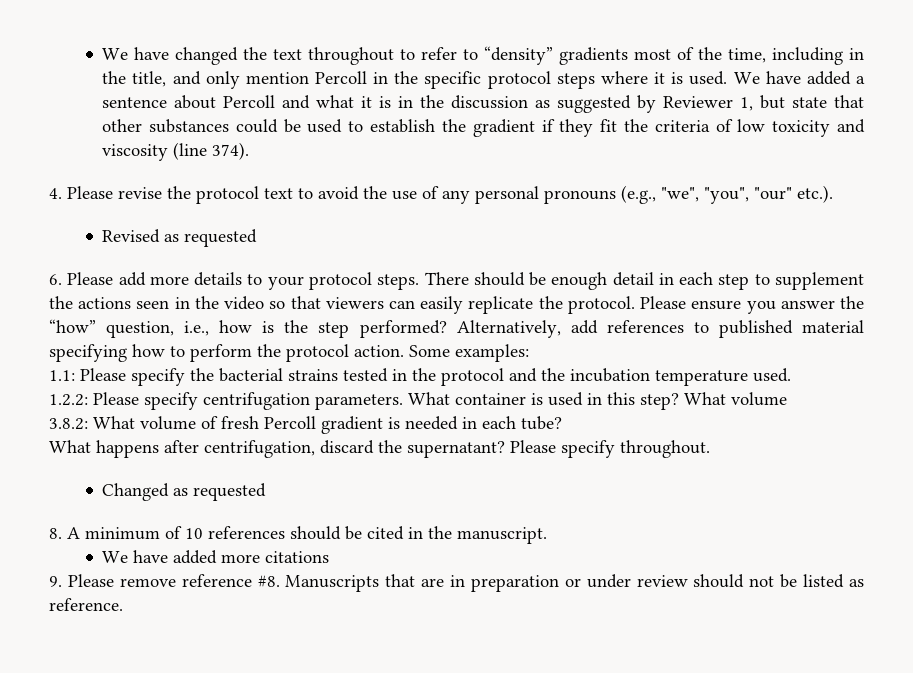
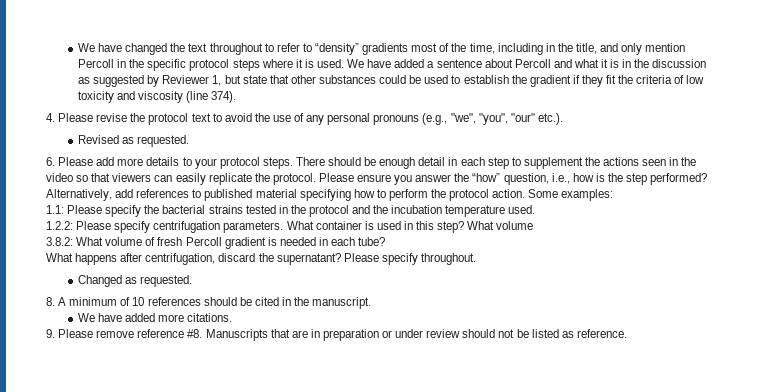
[184,229,258,247] requested -> [137,135,190,147] requested.
[193,483,267,501] requested -> [140,275,193,287] requested.
[265,551,330,563] citations -> [187,313,233,322] citations.

